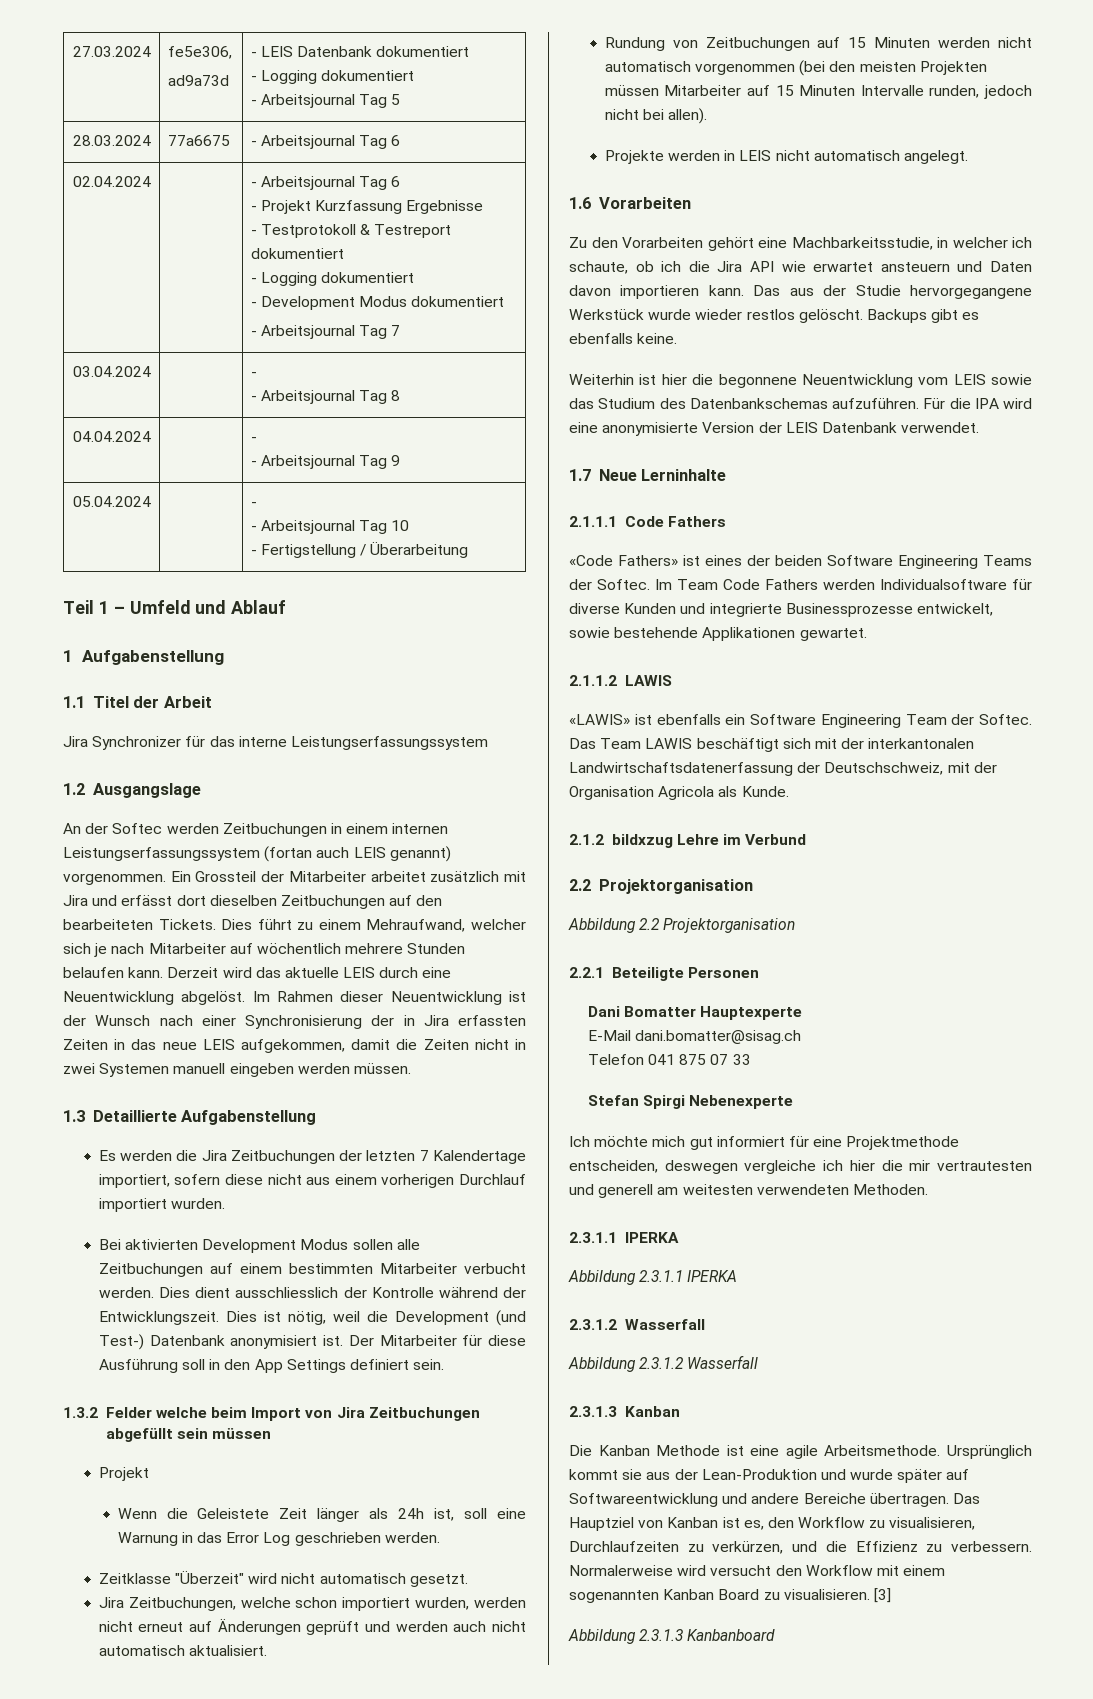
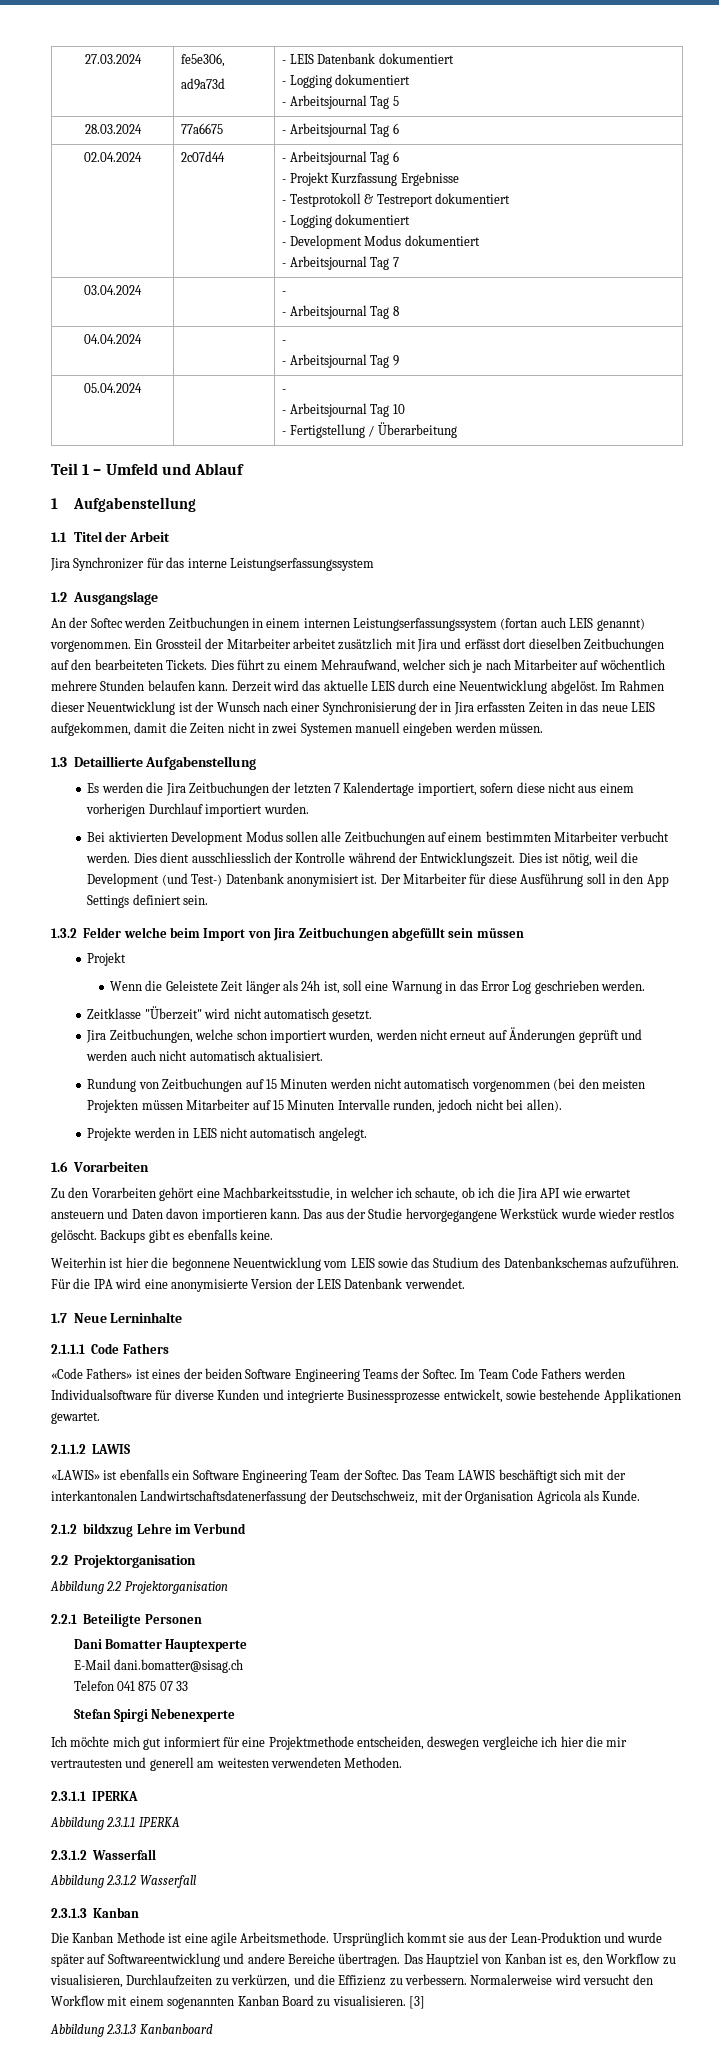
(151, 181) none -> [181,151,226,162] 2c07d44

